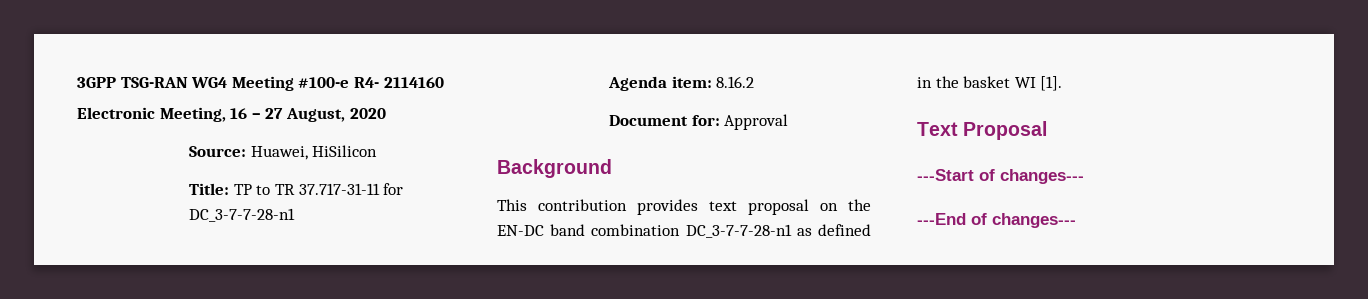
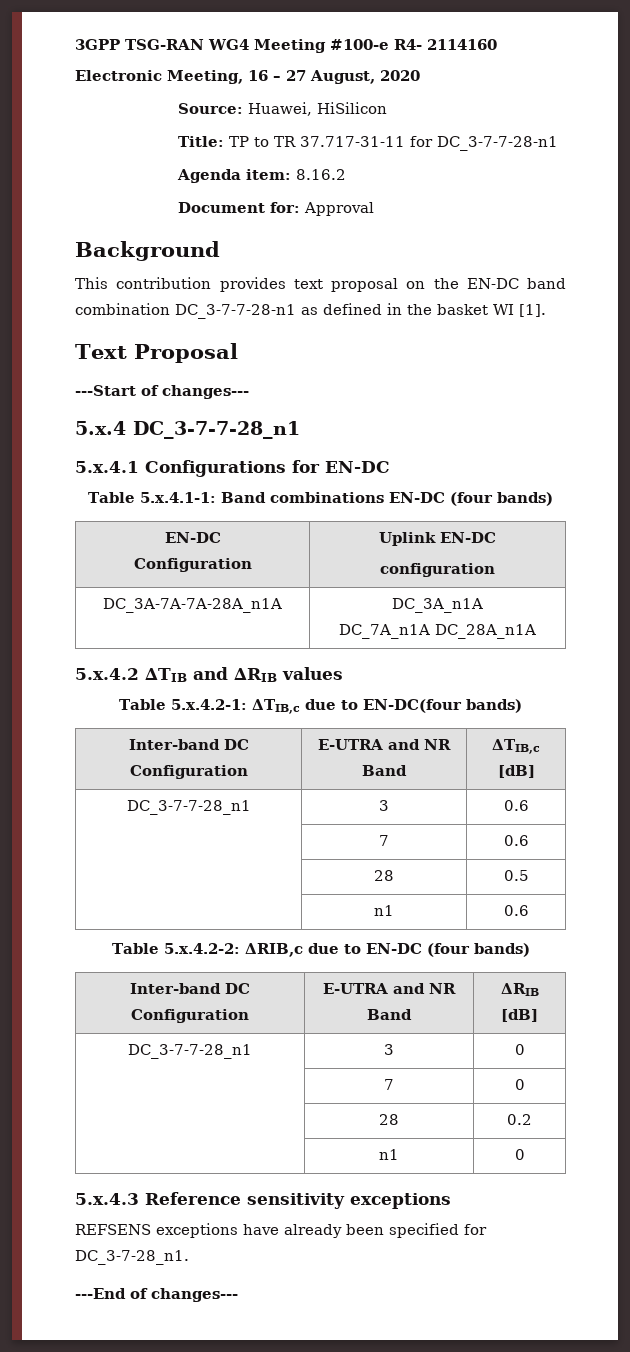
(1084, 176) none -> [75,421,300,439] [75,460,390,477] [88,492,553,506] [164,532,221,543] [133,558,252,572] [379,532,496,546] [380,563,495,577] [103,598,282,613] [392,598,483,613] [339,624,536,639] [75,667,343,682] [119,699,522,714] [128,739,249,750] [129,765,248,779] [318,739,451,750] [362,765,407,776] [492,739,540,754] [497,765,535,778] [126,800,251,815] [379,800,389,811] [503,800,529,811] [379,835,389,846] [503,835,529,846] [374,870,394,881] [503,870,529,881] [374,905,394,916] [503,905,529,916] [111,943,530,957] [130,983,250,994] [131,1009,249,1023] [323,983,456,994] [367,1009,412,1020] [500,983,539,996] [501,1009,538,1022] [128,1044,252,1059] [384,1044,394,1055] [514,1044,525,1055] [384,1079,394,1090] [514,1079,525,1090] [379,1114,399,1125] [507,1114,532,1125] [379,1149,399,1160] [514,1149,525,1160] [75,1192,451,1209] [75,1223,487,1238] [75,1250,189,1265] // 5.x.4 DC_3-7-7-28_n1 // 5.x.4.1 Configurations for EN-DC // Table 5.x.4.1-1: Band combinations EN-DC (four bands) // EN-DC // Configuration | Uplink EN-DC // configuration // DC_3A-7A-7A-28A_n1A | DC_3A_n1A // DC_7A_n1A DC_28A_n1A // 5.x.4.2 ∆TIB and ∆RIB values // Table 5.x.4.2-1: ΔTIB,c due to EN-DC(four bands) // Inter-band DC Configuration | E-UTRA and NR Band | ΔTIB,c [dB] // DC_3-7-7-28_n1 | 3 | 0.6 // | 7 | 0.6 // | 28 | 0.5 // | n1 | 0.6 // Table 5.x.4.2-2: ΔRIB,c due to EN-DC (four bands) // Inter-band DC Configuration | E-UTRA and NR Band | ΔRIB [dB] // DC_3-7-7-28_n1 | 3 | 0 // | 7 | 0 // | 28 | 0.2 // | n1 | 0 // 5.x.4.3 Reference sensitivity exceptions // REFSENS exceptions have already been specified for DC_3-7-28_n1.

